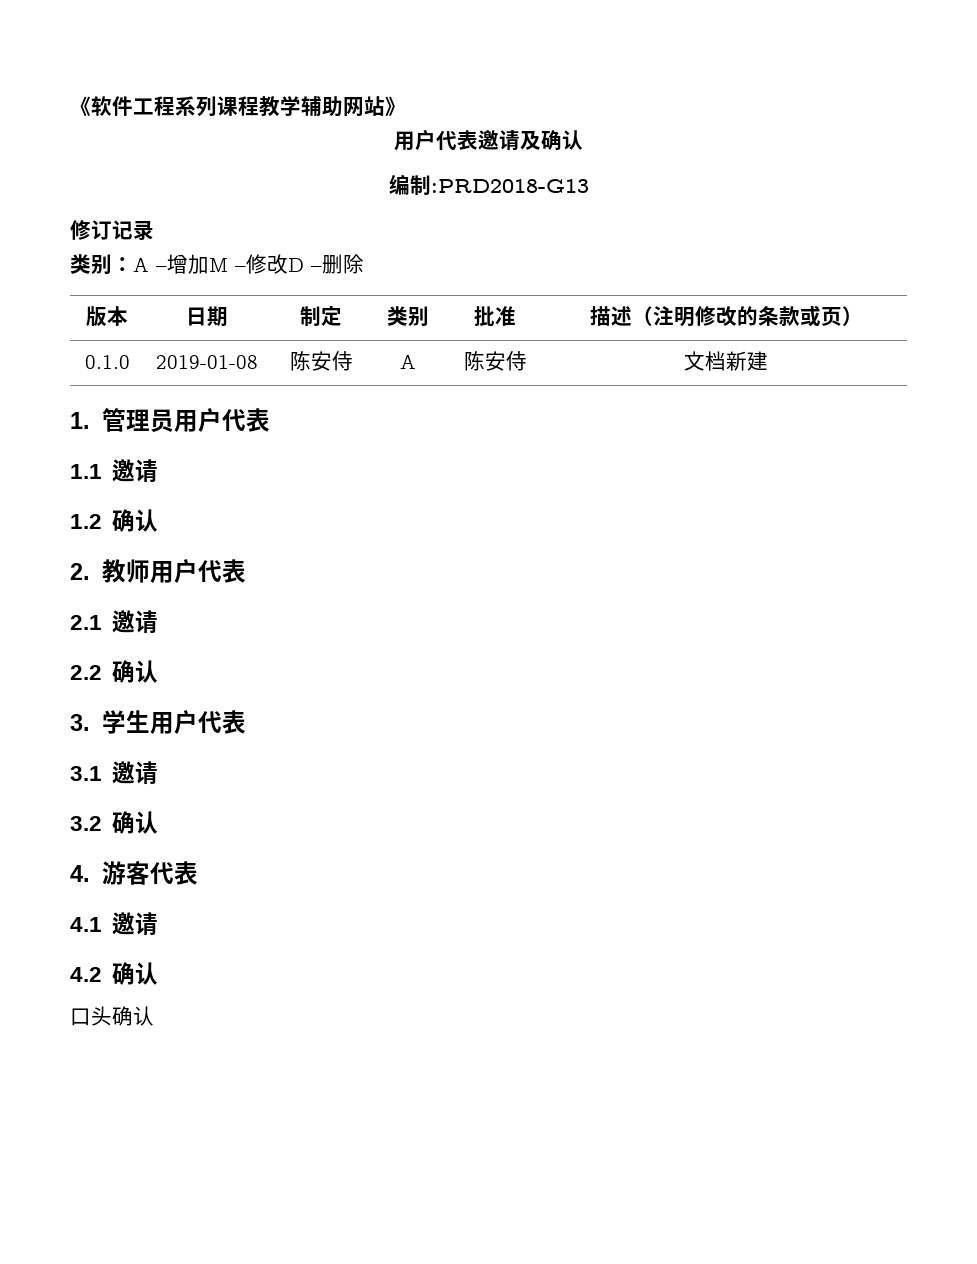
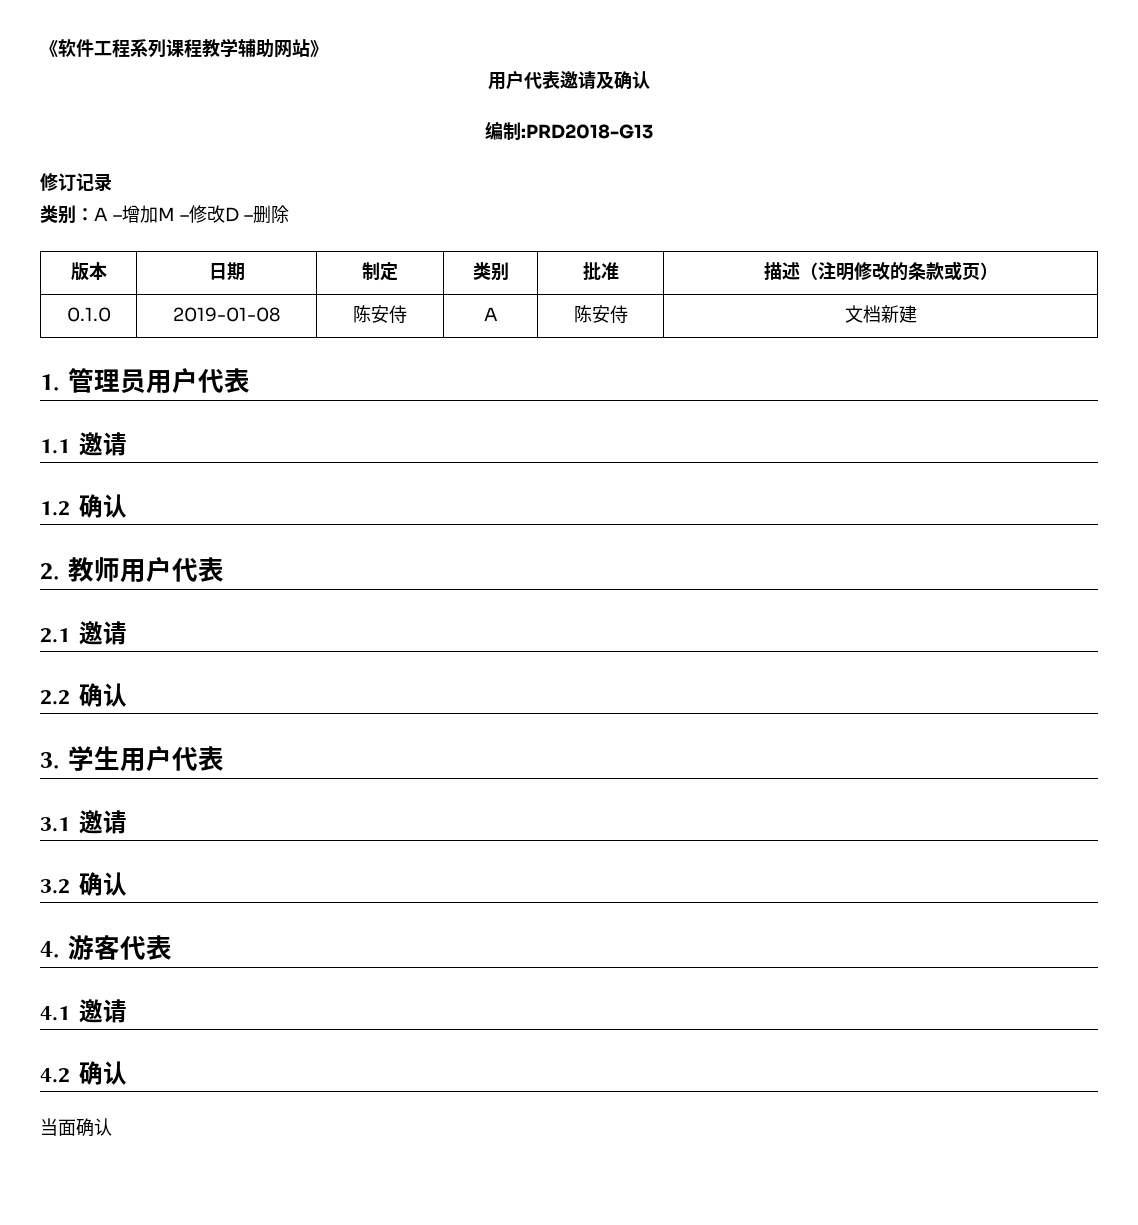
[70,1006,112,1026] 口头 -> [40,1118,76,1136] 当面

